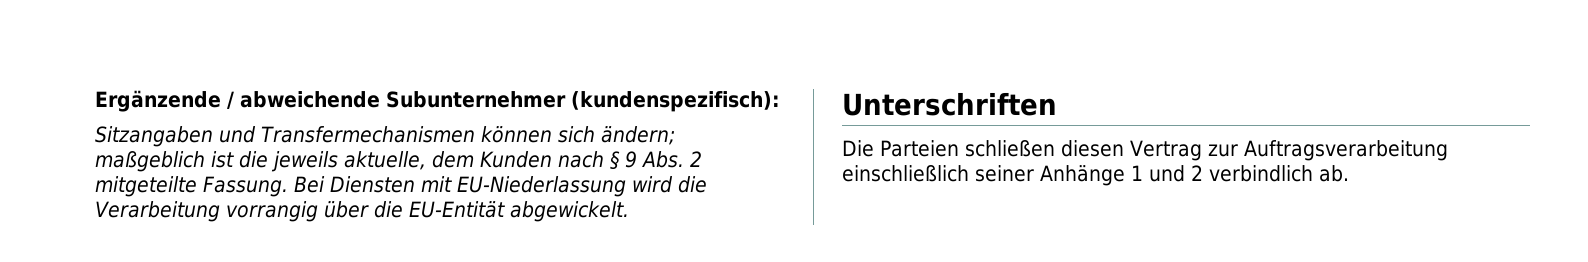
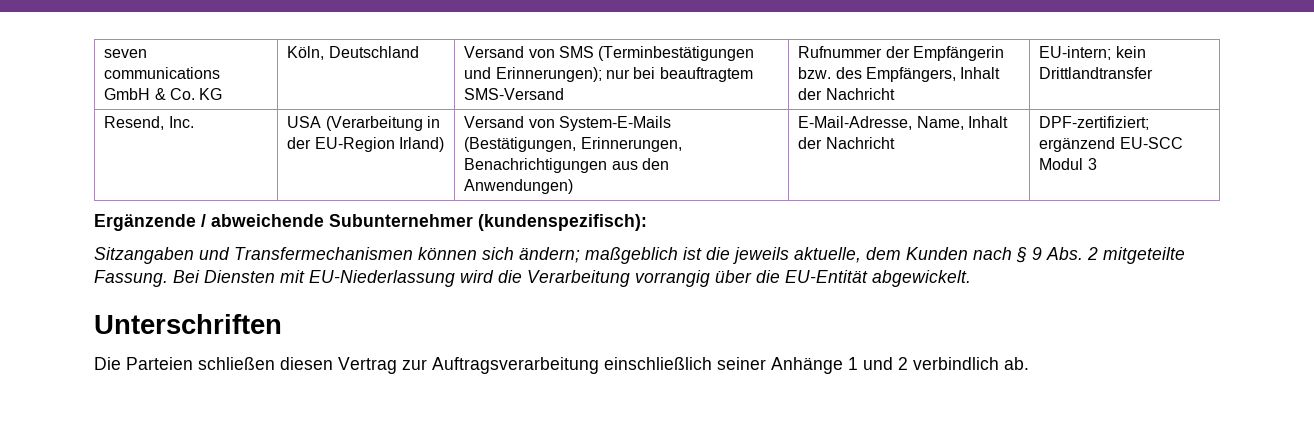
(95, 101) none -> [104,49,148,58] [104,67,221,79] [104,88,223,100] [287,46,419,60] [464,46,755,61] [464,67,753,82] [464,88,565,100] [798,46,1005,61] [798,67,1001,82] [798,88,895,100] [1039,46,1146,60] [1039,67,1154,79] [104,116,194,130] [287,116,441,131] [287,137,445,152] [464,116,672,131] [464,137,682,152] [464,158,670,173] [464,179,574,194] [798,116,1009,130] [798,137,895,149] [1039,116,1150,130] [1039,137,1183,152] [1039,158,1097,170] seven communications GmbH & Co. KG | Köln, Deutschland | Versand von SMS (Terminbestätigungen und Erinnerungen); nur bei beauftragtem SMS-Versand | Rufnummer der Empfängerin bzw. des Empfängers, Inhalt der Nachricht | EU-intern; kein Drittlandtransfer // Resend, Inc. | USA (Verarbeitung in der EU-Region Irland) | Versand von System-E-Mails (Bestätigungen, Erinnerungen, Benachrichtigungen aus den Anwendungen) | E-Mail-Adresse, Name, Inhalt der Nachricht | DPF-zertifiziert; ergänzend EU-SCC Modul 3 //

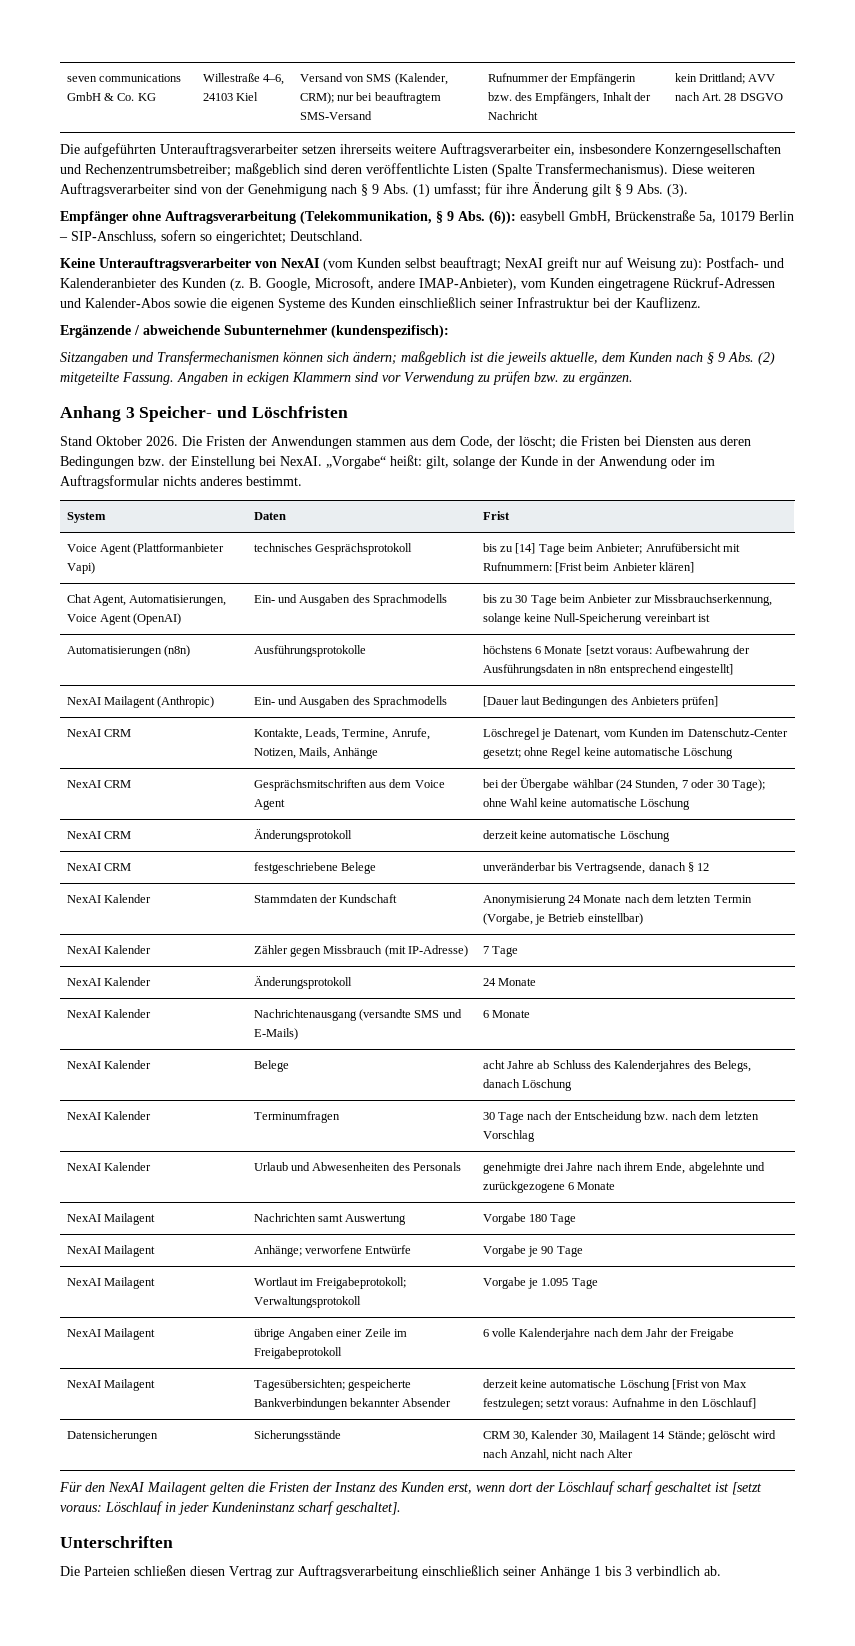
[287,46,419,60] Köln, Deutschland -> [202,73,284,85] [202,92,258,101] Willestraße 4–6, 24103 Kiel
[598,46,755,61] [464,67,602,82] (Terminbestätigungen und Erinnerungen); -> [394,73,448,85] [299,92,334,104] (Kalender, CRM);
[1039,46,1146,60] [1039,67,1154,79] [104,116,194,130] [287,116,441,131] [287,137,445,152] [464,116,672,131] [464,137,682,152] [464,158,670,173] [464,179,574,194] [798,116,1009,130] [798,137,895,149] [1039,116,1150,130] [1039,137,1183,152] [1039,158,1097,170] EU-intern; kein Drittlandtransfer // Resend, Inc. | USA (Verarbeitung in der EU-Region Irland) | Versand von System-E-Mails (Bestätigungen, Erinnerungen, Benachrichtigungen aus den Anwendungen) | E-Mail-Adresse, Name, Inhalt der Nachricht | DPF-zertifiziert; ergänzend EU-SCC Modul 3 -> [674,73,776,84] [674,92,783,101] [60,143,781,157] [60,163,755,177] [60,182,688,197] [60,210,794,224] [59,230,363,244] [60,257,784,271] [60,277,775,291] [60,297,701,311] kein Drittland; AVV nach Art. 28 DSGVO // Die aufgeführten Unterauftragsverarbeiter setzen ihrerseits weitere Auftragsverarbeiter ein, insbesondere Konzerngesellschaften und Rechenzentrumsbetreiber; maßgeblich sind deren veröffentlichte Listen (Spalte Transfermechanismus). Diese weiteren Auftragsverarbeiter sind von der Genehmigung nach § 9 Abs. (1) umfasst; für ihre Änderung gilt § 9 Abs. (3). // Empfänger ohne Auftragsverarbeitung (Telekommunikation, § 9 Abs. (6)): easybell GmbH, Brückenstraße 5a, 10179 Berlin – SIP-Anschluss, sofern so eingerichtet; Deutschland. // Keine Unterauftragsverarbeiter von NexAI (vom Kunden selbst beauftragt; NexAI greift nur auf Weisung zu): Postfach- und Kalenderanbieter des Kunden (z. B. Google, Microsoft, andere IMAP-Anbieter), vom Kunden eingetragene Rückruf-Adressen und Kalender-Abos sowie die eigenen Systeme des Kunden einschließlich seiner Infrastruktur bei der Kauflizenz.
[1087,247,1098,260] 2 -> [758,352,775,365] (2)
[173,270,971,287] Bei Diensten mit EU-Niederlassung wird die Verarbeitung vorrangig über die EU-Entität abgewickelt. -> [177,371,633,385] [60,406,348,422] [60,436,751,449] [60,455,715,469] [60,475,302,489] [66,512,106,523] [253,512,286,520] [482,511,510,520] [66,543,225,555] [66,562,95,574] [253,543,412,555] [482,543,741,555] [482,562,695,573] [66,594,227,606] [66,613,182,625] [253,594,448,606] [482,594,773,606] [482,613,711,625] [66,645,190,657] [253,645,366,657] [482,645,750,657] [482,664,734,676] [66,696,215,708] [253,696,448,708] [482,696,719,708] [66,729,131,737] [253,728,430,740] [253,747,379,759] [482,728,788,740] [482,747,734,759] [66,780,131,788] [253,779,445,791] [253,799,285,810] [482,778,765,791] [482,798,691,810] [66,831,131,839] [253,829,352,842] [482,830,670,842] [66,863,131,871] [253,862,376,874] [482,862,710,874] [66,894,151,903] [253,894,398,903] [482,894,752,906] [482,913,643,925] [66,945,151,954] [253,945,469,957] [482,946,518,957] [66,977,151,986] [253,976,352,989] [482,978,536,986] [66,1009,151,1018] [253,1009,462,1021] [253,1028,298,1040] [482,1010,530,1018] [66,1060,151,1069] [253,1060,289,1072] [482,1060,752,1072] [482,1079,572,1091] [66,1111,151,1120] [253,1111,340,1123] [482,1111,759,1123] [482,1130,535,1142] [66,1162,151,1171] [253,1162,462,1171] [482,1162,766,1174] [482,1181,616,1193] [66,1213,155,1225] [253,1213,407,1225] [482,1213,577,1225] [66,1245,155,1257] [253,1245,412,1257] [482,1245,583,1257] [66,1277,155,1289] [253,1277,407,1289] [253,1296,361,1308] [482,1277,598,1289] [66,1328,155,1340] [253,1328,408,1340] [253,1347,342,1359] [482,1328,735,1340] [66,1379,155,1391] [253,1379,411,1391] [253,1398,452,1410] [482,1379,747,1391] [482,1398,756,1410] [66,1430,158,1442] [253,1430,341,1442] [482,1430,776,1442] [482,1449,634,1461] [59,1481,762,1495] [60,1501,401,1515] Angaben in eckigen Klammern sind vor Verwendung zu prüfen bzw. zu ergänzen. // Anhang 3 Speicher- und Löschfristen // Stand Oktober 2026. Die Fristen der Anwendungen stammen aus dem Code, der löscht; die Fristen bei Diensten aus deren Bedingungen bzw. der Einstellung bei NexAI. „Vorgabe“ heißt: gilt, solange der Kunde in der Anwendung oder im Auftragsformular nichts anderes bestimmt. // System | Daten | Frist // Voice Agent (Plattformanbieter Vapi) | technisches Gesprächsprotokoll | bis zu [14] Tage beim Anbieter; Anrufübersicht mit Rufnummern: [Frist beim Anbieter klären] // Chat Agent, Automatisierungen, Voice Agent (OpenAI) | Ein- und Ausgaben des Sprachmodells | bis zu 30 Tage beim Anbieter zur Missbrauchserkennung, solange keine Null-Speicherung vereinbart ist // Automatisierungen (n8n) | Ausführungsprotokolle | höchstens 6 Monate [setzt voraus: Aufbewahrung der Ausführungsdaten in n8n entsprechend eingestellt] // NexAI Mailagent (Anthropic) | Ein- und Ausgaben des Sprachmodells | [Dauer laut Bedingungen des Anbieters prüfen] // NexAI CRM | Kontakte, Leads, Termine, Anrufe, Notizen, Mails, Anhänge | Löschregel je Datenart, vom Kunden im Datenschutz-Center gesetzt; ohne Regel keine automatische Löschung // NexAI CRM | Gesprächsmitschriften aus dem Voice Agent | bei der Übergabe wählbar (24 Stunden, 7 oder 30 Tage); ohne Wahl keine automatische Löschung // NexAI CRM | Änderungsprotokoll | derzeit keine automatische Löschung // NexAI CRM | festgeschriebene Belege | unveränderbar bis Vertragsende, danach § 12 // NexAI Kalender | Stammdaten der Kundschaft | Anonymisierung 24 Monate nach dem letzten Termin (Vorgabe, je Betrieb einstellbar) // NexAI Kalender | Zähler gegen Missbrauch (mit IP-Adresse) | 7 Tage // NexAI Kalender | Änderungsprotokoll | 24 Monate // NexAI Kalender | Nachrichtenausgang (versandte SMS und E-Mails) | 6 Monate // NexAI Kalender | Belege | acht Jahre ab Schluss des Kalenderjahres des Belegs, danach Löschung // NexAI Kalender | Terminumfragen | 30 Tage nach der Entscheidung bzw. nach dem letzten Vorschlag // NexAI Kalender | Urlaub und Abwesenheiten des Personals | genehmigte drei Jahre nach ihrem Ende, abgelehnte und zurückgezogene 6 Monate // NexAI Mailagent | Nachrichten samt Auswertung | Vorgabe 180 Tage // NexAI Mailagent | Anhänge; verworfene Entwürfe | Vorgabe je 90 Tage // NexAI Mailagent | Wortlaut im Freigabeprotokoll; Verwaltungsprotokoll | Vorgabe je 1.095 Tage // NexAI Mailagent | übrige Angaben einer Zeile im Freigabeprotokoll | 6 volle Kalenderjahre nach dem Jahr der Freigabe // NexAI Mailagent | Tagesübersichten; gespeicherte Bankverbindungen bekannter Absender | derzeit keine automatische Löschung [Frist von Max festzulegen; setzt voraus: Aufnahme in den Löschlauf] // Datensicherungen | Sicherungsstände | CRM 30, Kalender 30, Mailagent 14 Stände; gelöscht wird nach Anzahl, nicht nach Alter // Für den NexAI Mailagent gelten die Fristen der Instanz des Kunden erst, wenn dort der Löschlauf scharf geschaltet ist [setzt voraus: Löschlauf in jeder Kundeninstanz scharf geschaltet].
[863,357,908,370] und 2 -> [605,1566,632,1576] bis 3

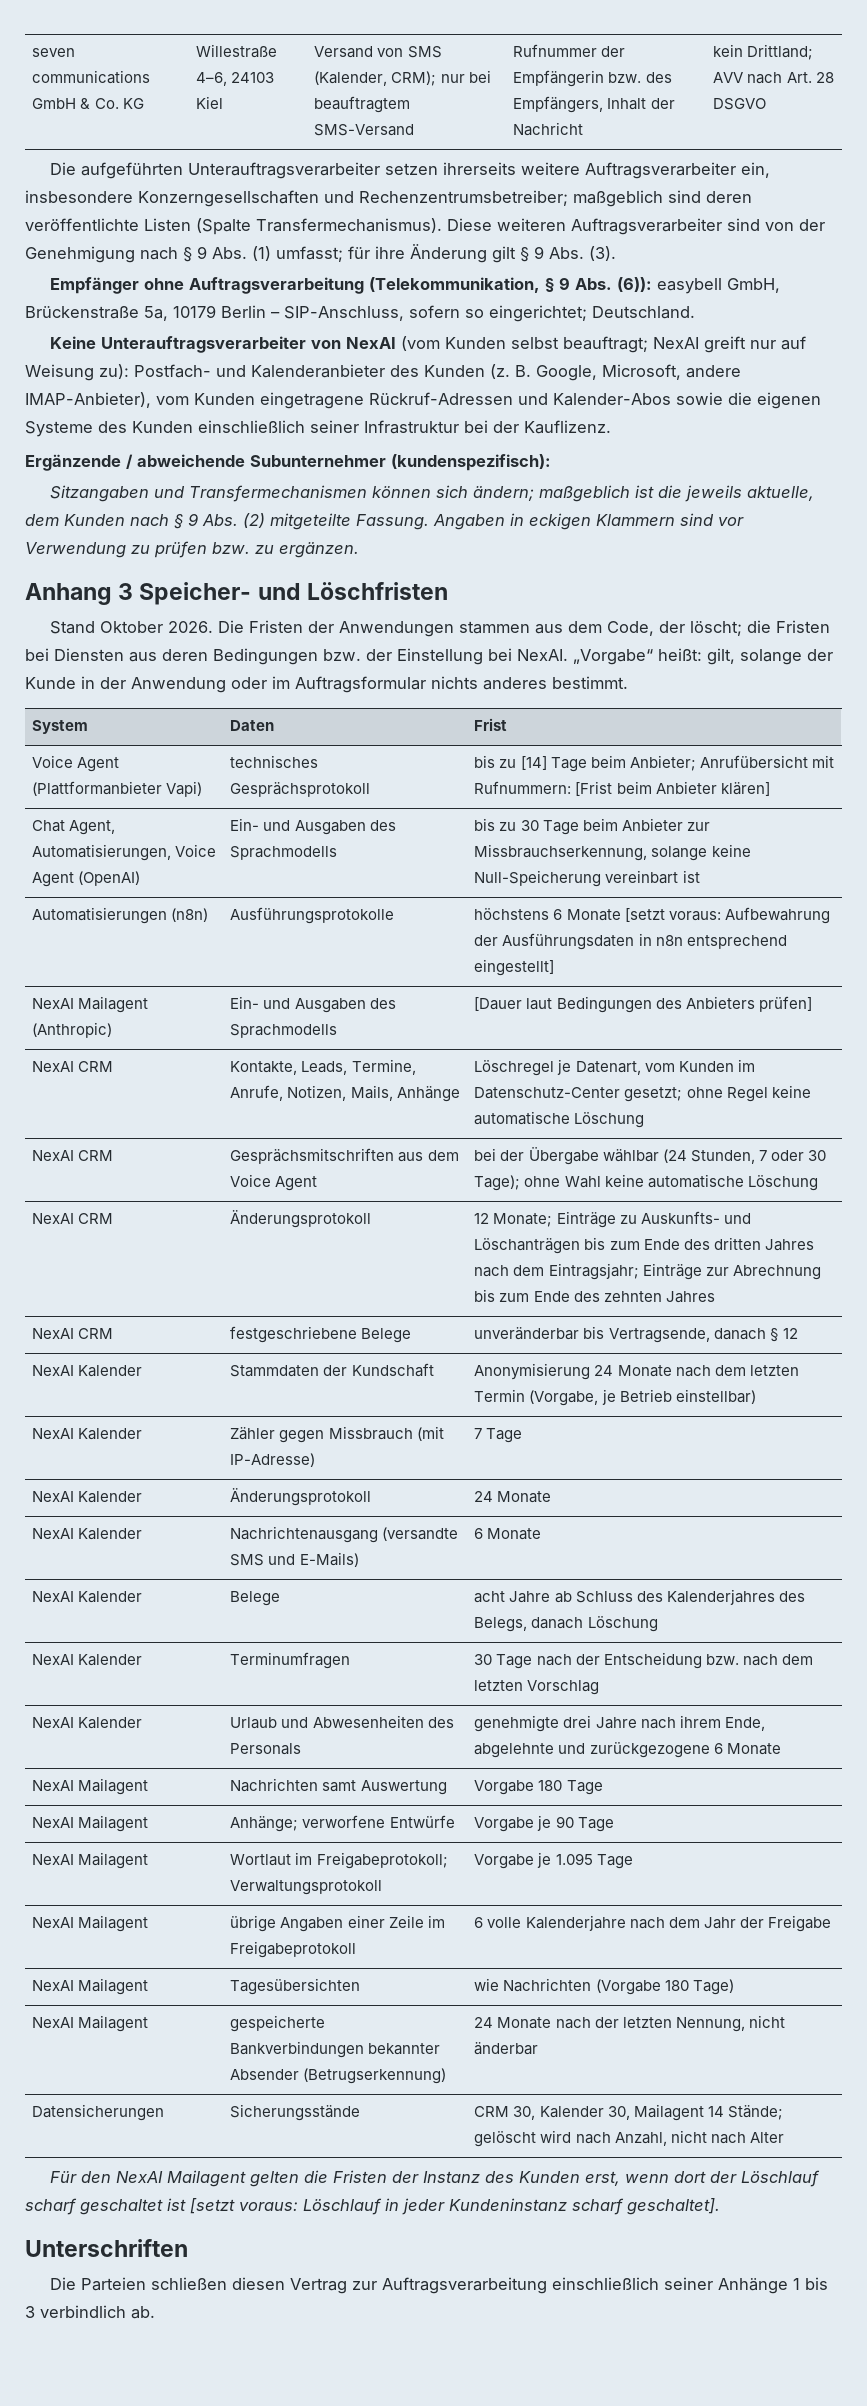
[482,830,670,842] derzeit keine automatische Löschung -> [474,1211,751,1228] [474,1237,814,1254] [474,1263,821,1280] [474,1289,715,1303] 12 Monate; Einträge zu Auskunfts- und Löschanträgen bis zum Ende des dritten Jahres nach dem Eintragsjahr; Einträge zur Abrechnung bis zum Ende des zehnten Jahres
[253,1379,411,1391] [253,1398,452,1410] [482,1379,747,1391] [482,1398,756,1410] Tagesübersichten; gespeicherte Bankverbindungen bekannter Absender | derzeit keine automatische Löschung [Frist von Max festzulegen; setzt voraus: Aufnahme in den Löschlauf] -> [230,1978,361,1995] [474,1978,734,1995] [32,2015,149,2032] [230,2015,326,2032] [230,2041,441,2058] [230,2068,447,2084] [474,2015,785,2032] [474,2042,539,2055] Tagesübersichten | wie Nachrichten (Vorgabe 180 Tage) // NexAI Mailagent | gespeicherte Bankverbindungen bekannter Absender (Betrugserkennung) | 24 Monate nach der letzten Nennung, nicht änderbar

